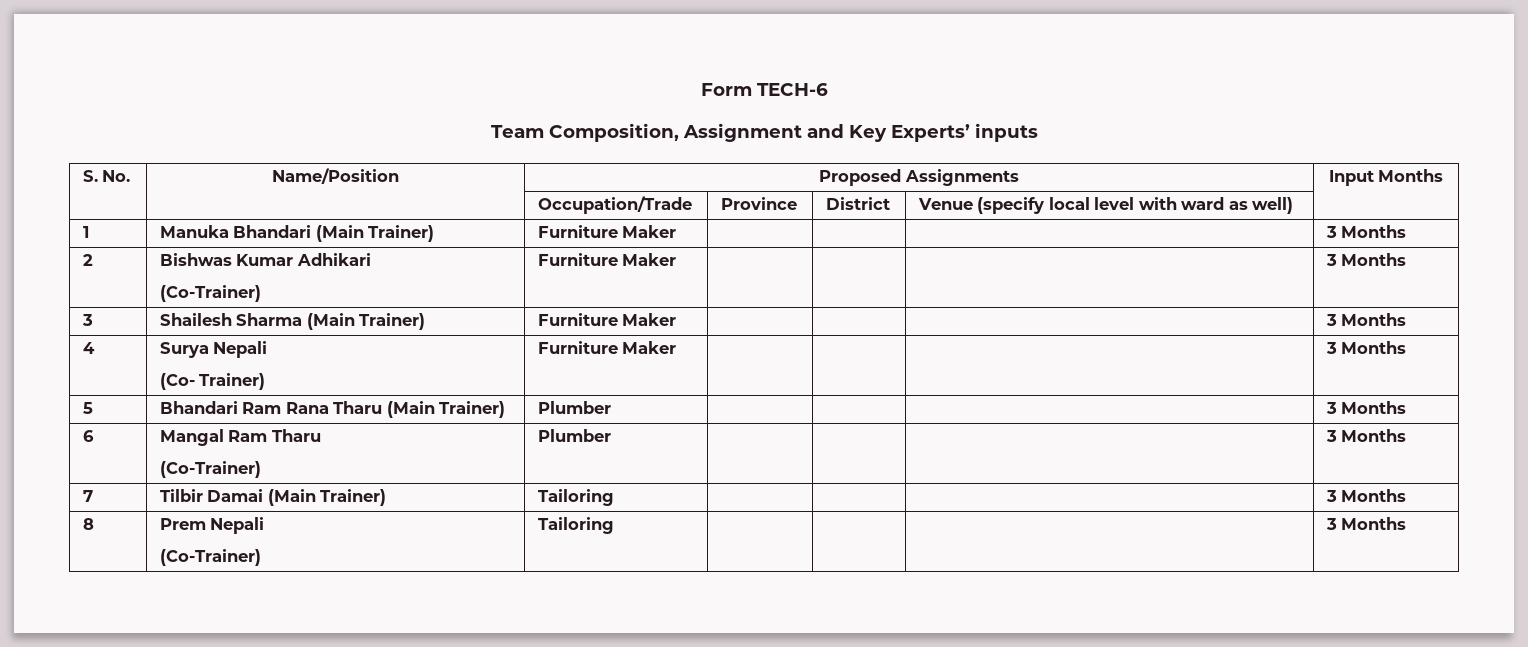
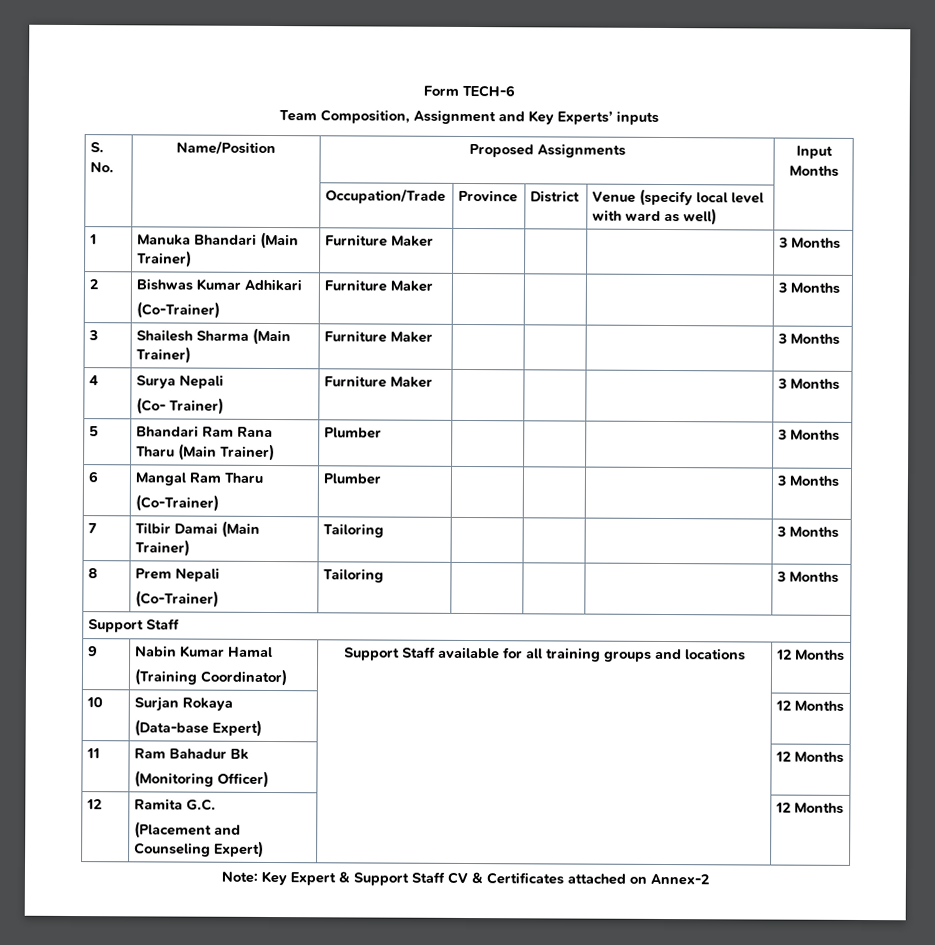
(1407, 523) none -> [88,618,181,633] [88,646,99,657] [135,645,274,658] [134,668,289,687] [344,646,746,662] [776,649,846,661] [86,697,104,708] [134,696,234,712] [134,719,263,737] [775,700,845,712] [86,748,101,759] [134,748,250,760] [134,770,270,789] [775,751,845,763] [86,799,103,810] [134,798,217,811] [134,821,242,839] [134,840,265,858] [775,802,845,814] [221,870,709,886] // Support Staff // 9 | Nabin Kumar Hamal // (Training Coordinator) | Support Staff available for all training groups and locations | 12 Months // 10 | Surjan Rokaya // (Data-base Expert) | | 12 Months // 11 | Ram Bahadur Bk // (Monitoring Officer) | | 12 Months // 12 | Ramita G.C. // (Placement and Counseling Expert) | | 12 Months // Note: Key Expert & Support Staff CV & Certificates attached on Annex-2

